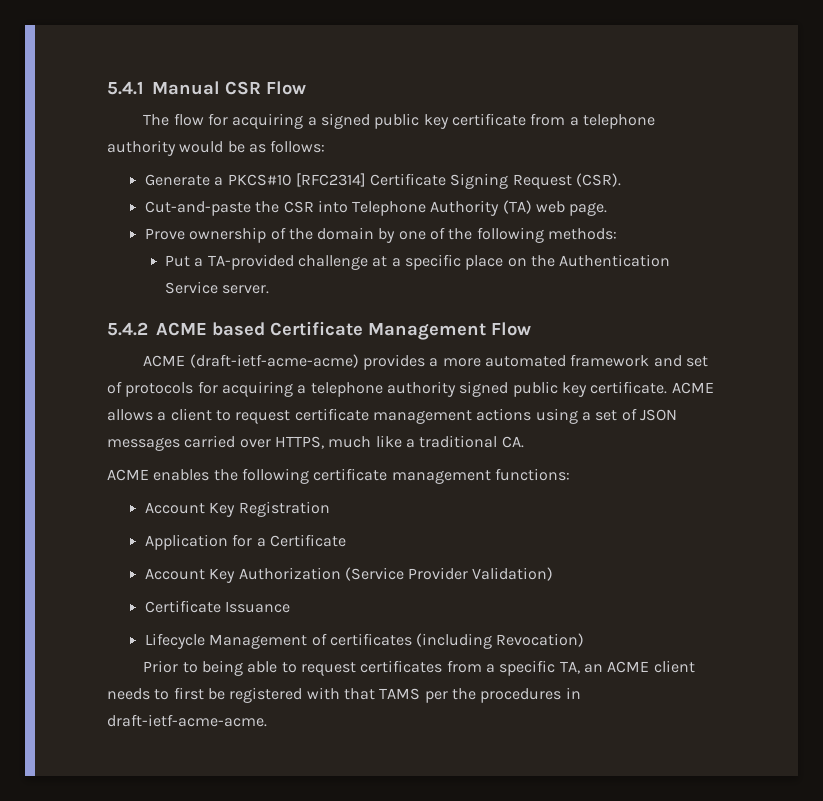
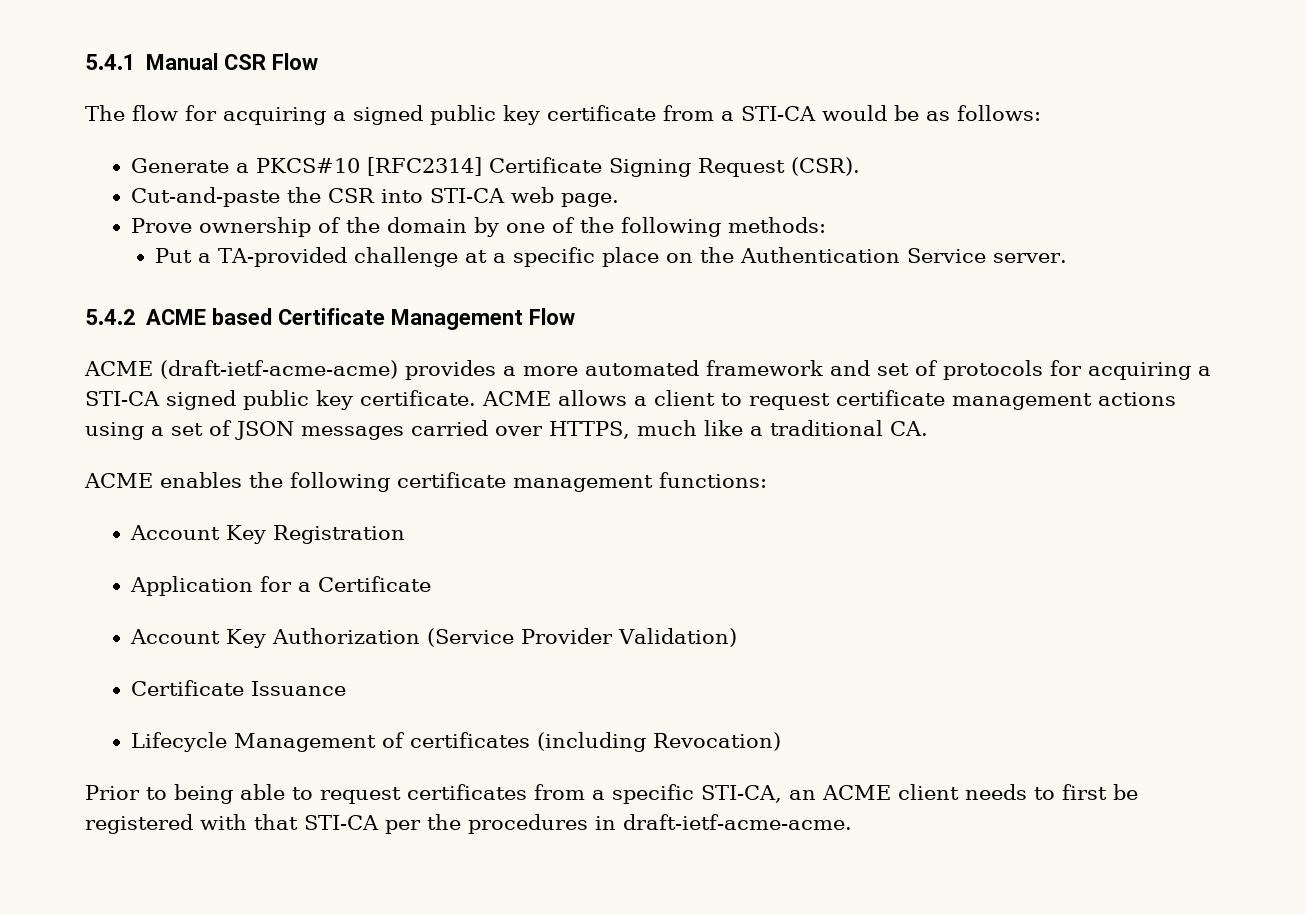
[582,114,655,129] [107,140,176,156] telephone authority -> [741,106,816,121] STI-CA
[352,200,532,216] Telephone Authority (TA) -> [430,188,506,203] STI-CA
[310,381,456,397] telephone authority -> [85,391,160,406] STI-CA
[559,661,580,674] TA, -> [701,785,782,803] STI-CA,
[379,688,421,700] TAMS -> [304,815,379,830] STI-CA

